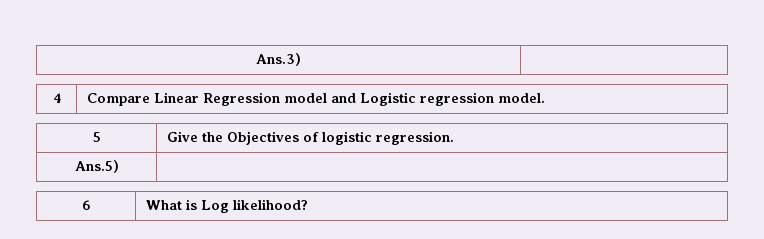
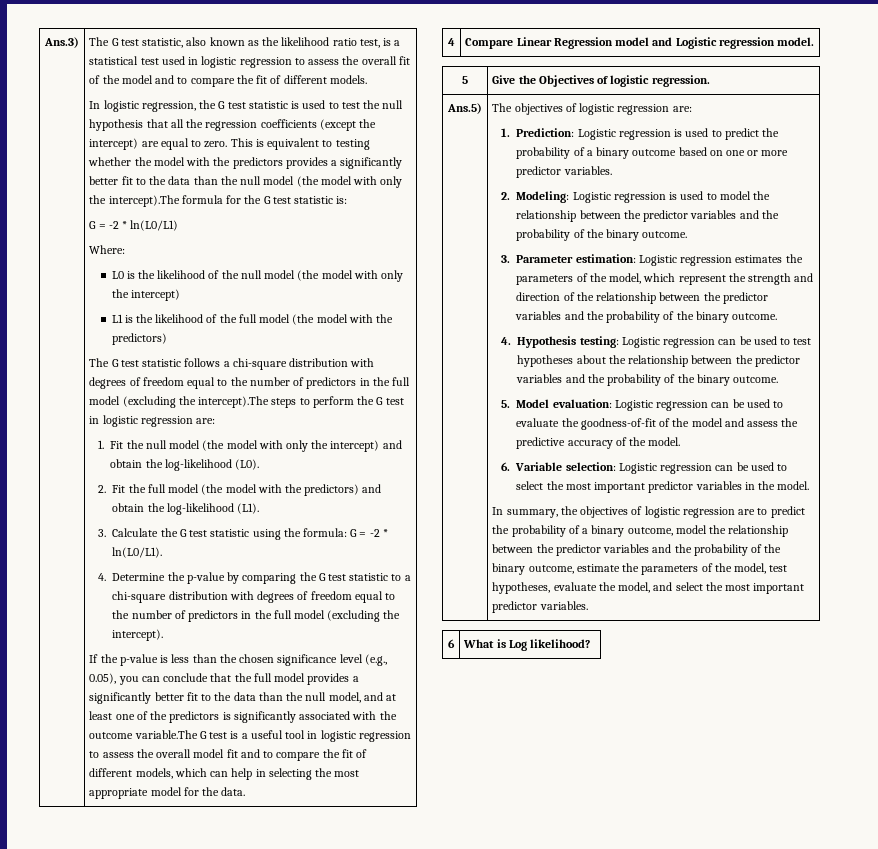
(301, 59) none -> [89,37,401,48] [89,56,410,68] [89,75,367,87] [89,100,404,112] [89,119,377,131] [89,138,370,150] [88,157,403,169] [89,176,403,188] [89,195,348,207] [89,220,179,231] [89,245,126,254] [111,270,404,282] [111,289,180,301] [111,314,394,325] [111,333,167,345] [89,358,375,370] [89,377,411,389] [89,396,404,408] [89,415,216,427] [98,440,402,452] [110,459,260,471] [98,484,382,496] [112,503,260,515] [98,528,388,540] [112,547,163,558] [98,572,411,584] [112,591,396,603] [112,610,401,622] [112,629,164,641] [89,654,387,666] [89,673,359,685] [89,692,397,704] [89,711,397,723] [89,730,411,742] [89,749,368,761] [89,768,360,780] [89,787,246,799] The G test statistic, also known as the likelihood ratio test, is a statistical test used in logistic regression to assess the overall fit of the model and to compare the fit of different models. // In logistic regression, the G test statistic is used to test the null hypothesis that all the regression coefficients (except the intercept) are equal to zero. This is equivalent to testing whether the model with the predictors provides a significantly better fit to the data than the null model (the model with only the intercept).The formula for the G test statistic is: // G = -2 * ln(L0/L1) // Where: // L0 is the likelihood of the null model (the model with only the intercept) // L1 is the likelihood of the full model (the model with the predictors) // The G test statistic follows a chi-square distribution with degrees of freedom equal to the number of predictors in the full model (excluding the intercept).The steps to perform the G test in logistic regression are: // 1. Fit the null model (the model with only the intercept) and obtain the log-likelihood (L0). // 2. Fit the full model (the model with the predictors) and obtain the log-likelihood (L1). // 3. Calculate the G test statistic using the formula: G = -2 * ln(L0/L1). // 4. Determine the p-value by comparing the G test statistic to a chi-square distribution with degrees of freedom equal to the number of predictors in the full model (excluding the intercept). // If the p-value is less than the chosen significance level (e.g., 0.05), you can conclude that the full model provides a significantly better fit to the data than the null model, and at least one of the predictors is significantly associated with the outcome variable.The G test is a useful tool in logistic regression to assess the overall model fit and to compare the fit of different models, which can help in selecting the most appropriate model for the data.
(119, 166) none -> [492,103,692,115] [501,128,780,140] [516,147,789,159] [516,166,612,178] [501,191,771,203] [516,210,779,222] [516,229,688,241] [501,254,803,266] [516,273,814,285] [516,292,768,304] [515,311,778,323] [501,336,812,348] [517,355,800,367] [516,374,779,386] [501,399,784,411] [516,418,799,430] [516,437,681,449] [501,462,788,474] [516,481,810,493] [492,506,805,518] [492,525,789,537] [492,544,782,556] [492,563,788,575] [492,582,805,594] [492,601,588,613] The objectives of logistic regression are: // 1. Prediction: Logistic regression is used to predict the probability of a binary outcome based on one or more predictor variables. // 2. Modeling: Logistic regression is used to model the relationship between the predictor variables and the probability of the binary outcome. // 3. Parameter estimation: Logistic regression estimates the parameters of the model, which represent the strength and direction of the relationship between the predictor variables and the probability of the binary outcome. // 4. Hypothesis testing: Logistic regression can be used to test hypotheses about the relationship between the predictor variables and the probability of the binary outcome. // 5. Model evaluation: Logistic regression can be used to evaluate the goodness-of-fit of the model and assess the predictive accuracy of the model. // 6. Variable selection: Logistic regression can be used to select the most important predictor variables in the model. // In summary, the objectives of logistic regression are to predict the probability of a binary outcome, model the relationship between the predictor variables and the probability of the binary outcome, estimate the parameters of the model, test hypotheses, evaluate the model, and select the most important predictor variables.

